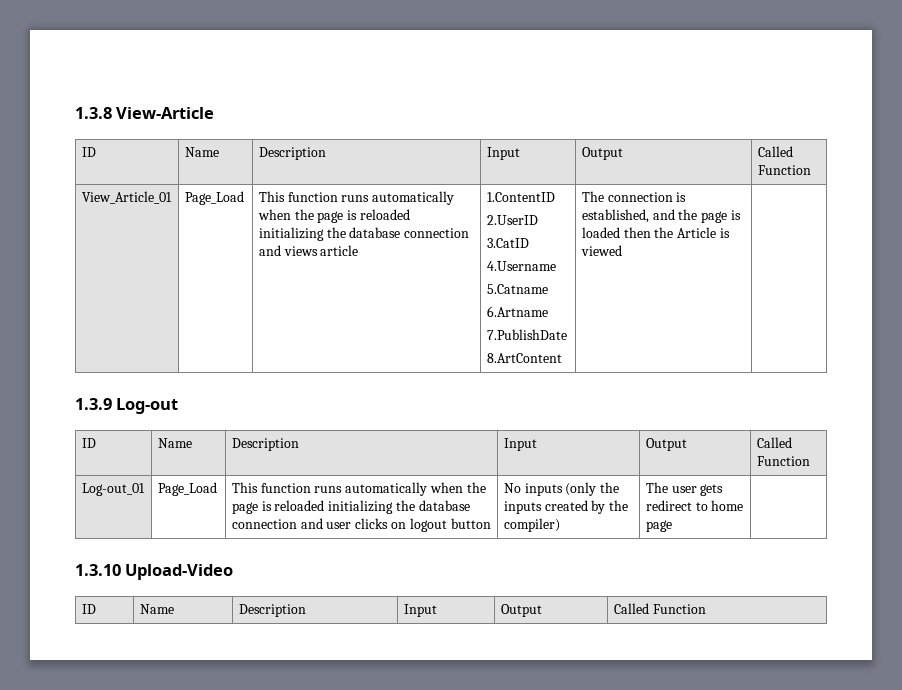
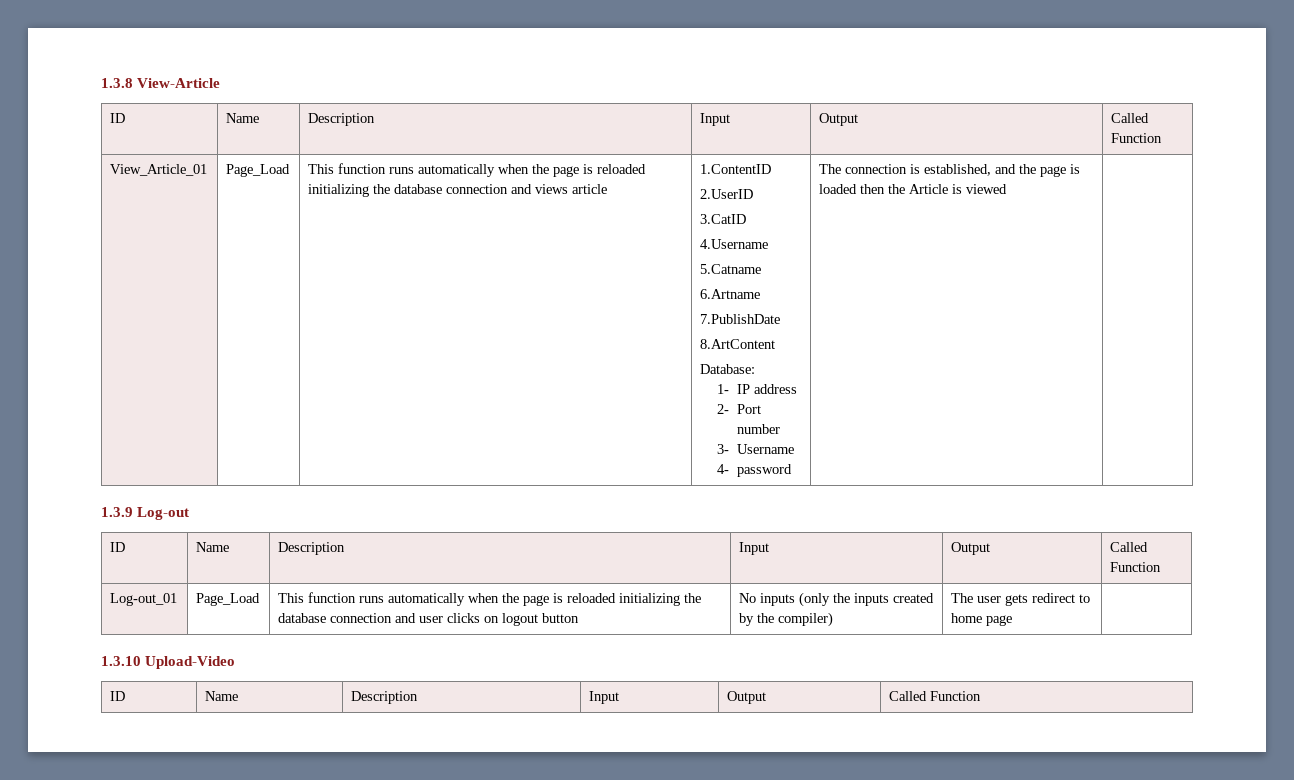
(562, 358) none -> [700,364,756,374] [717,384,797,394] [717,404,761,414] [736,424,780,434] [717,444,794,454] [717,464,792,477] // Database: // 1- IP address // 2- Port number // 3- Username // 4- password

